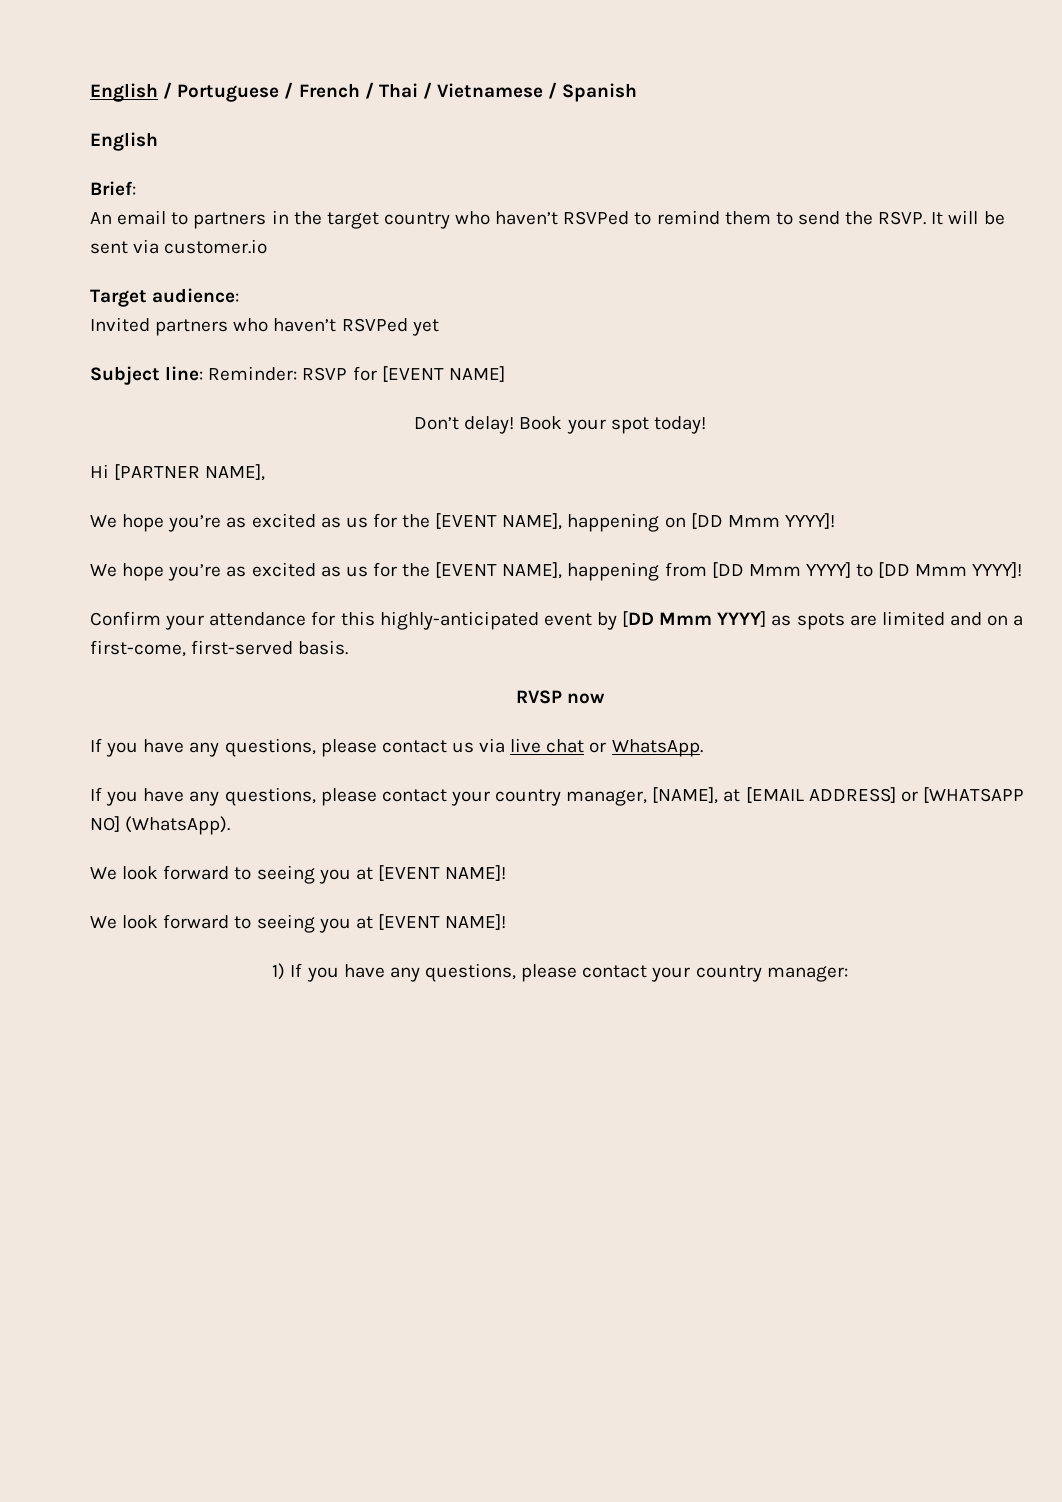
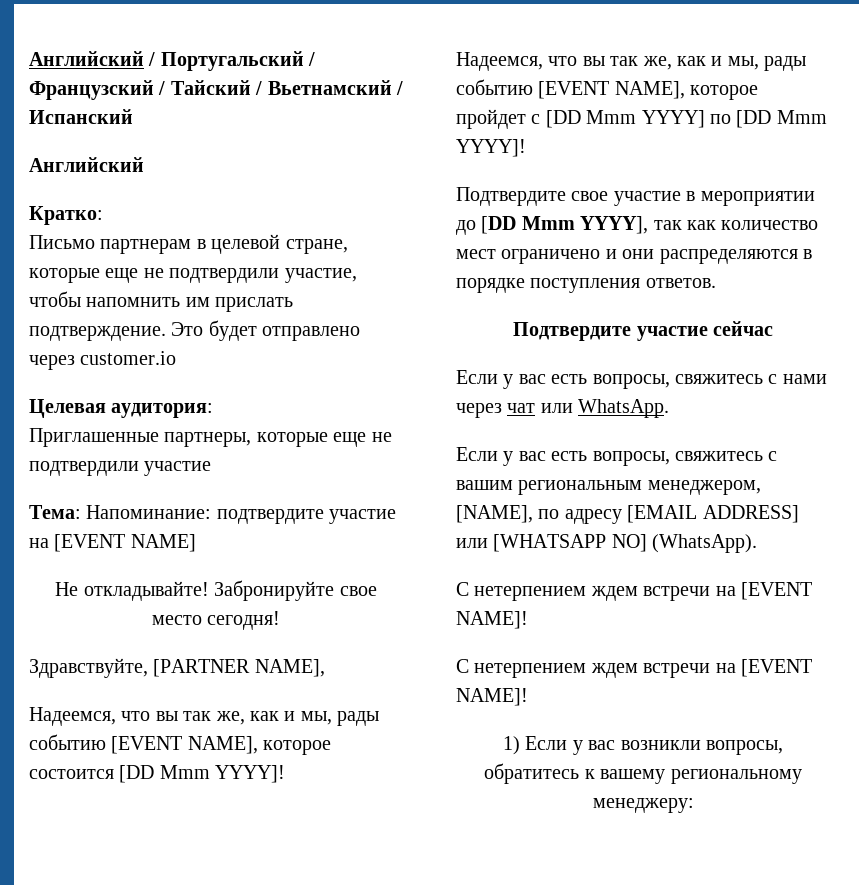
[90,82,638,102] [90,132,158,151] [90,181,136,196] [90,210,1005,229] [90,239,268,254] [90,288,240,307] [90,317,439,336] [90,366,505,385] [414,416,706,434] [90,464,266,481] [90,513,835,532] [90,562,1023,581] [90,611,1024,630] [90,640,349,657] [515,690,606,704] [90,738,703,757] [90,787,741,806] English / Portuguese / French / Thai / Vietnamese / Spanish // English // Brief: // An email to partners in the target country who haven’t RSVPed to remind them to send the RSVP. It will be sent via customer.io // Target audience: // Invited partners who haven’t RSVPed yet // Subject line: Reminder: RSVP for [EVENT NAME] // Don’t delay! Book your spot today! // Hi [PARTNER NAME], // We hope you’re as excited as us for the [EVENT NAME], happening on [DD Mmm YYYY]! // We hope you’re as excited as us for the [EVENT NAME], happening from [DD Mmm YYYY] to [DD Mmm YYYY]! // Confirm your attendance for this highly-anticipated event by [DD Mmm YYYY] as spots are limited and on a first-come, first-served basis. // RVSP now // If you have any questions, please contact us via live chat or WhatsApp. // If you have any questions, please contact your country manager, [NAME], at -> [29,51,316,71] [29,80,403,100] [29,109,133,124] [29,157,144,172] [29,206,103,225] [29,234,348,254] [29,268,357,283] [29,291,294,312] [29,320,361,341] [29,351,177,370] [29,399,214,418] [29,428,392,447] [29,461,212,476] [29,505,397,524] [29,534,196,552] [55,580,377,601] [151,611,281,630] [29,658,325,678] [29,707,380,726] [29,734,332,755] [29,765,286,783] [456,52,807,71] [456,79,759,100] [456,109,827,129] [456,139,526,157] [456,187,815,206] [456,216,819,235] [456,249,812,264] [456,278,716,293] [513,321,773,341] [456,370,827,389] [456,399,670,418] [456,447,778,466] [456,480,761,495] [456,505,622,524] Английский / Португальский / Французский / Тайский / Вьетнамский / Испанский // Английский // Кратко: // Письмо партнерам в целевой стране, которые еще не подтвердили участие, чтобы напомнить им прислать подтверждение. Это будет отправлено через customer.io // Целевая аудитория: // Приглашенные партнеры, которые еще не подтвердили участие // Тема: Напоминание: подтвердите участие на [EVENT NAME] // Не откладывайте! Забронируйте свое место сегодня! // Здравствуйте, [PARTNER NAME], // Надеемся, что вы так же, как и мы, рады событию [EVENT NAME], которое состоится [DD Mmm YYYY]! // Надеемся, что вы так же, как и мы, рады событию [EVENT NAME], которое пройдет с [DD Mmm YYYY] по [DD Mmm YYYY]! // Подтвердите свое участие в мероприятии до [DD Mmm YYYY], так как количество мест ограничено и они распределяются в порядке поступления ответов. // Подтвердите участие сейчас // Если у вас есть вопросы, свяжитесь с нами через чат или WhatsApp. // Если у вас есть вопросы, свяжитесь с вашим региональным менеджером, [NAME], по адресу
[900,791,918,802] or -> [456,538,488,548] или
[90,865,507,884] [90,914,507,933] [272,963,848,982] We look forward to seeing you at [EVENT NAME]! // We look forward to seeing you at [EVENT NAME]! // 1) If you have any questions, please contact your country manager: -> [456,582,812,601] [456,611,528,629] [456,659,812,678] [456,688,528,706] [503,736,783,755] [484,763,802,784] [592,798,694,813] С нетерпением ждем встречи на [EVENT NAME]! // С нетерпением ждем встречи на [EVENT NAME]! // 1) Если у вас возникли вопросы, обратитесь к вашему региональному менеджеру:

